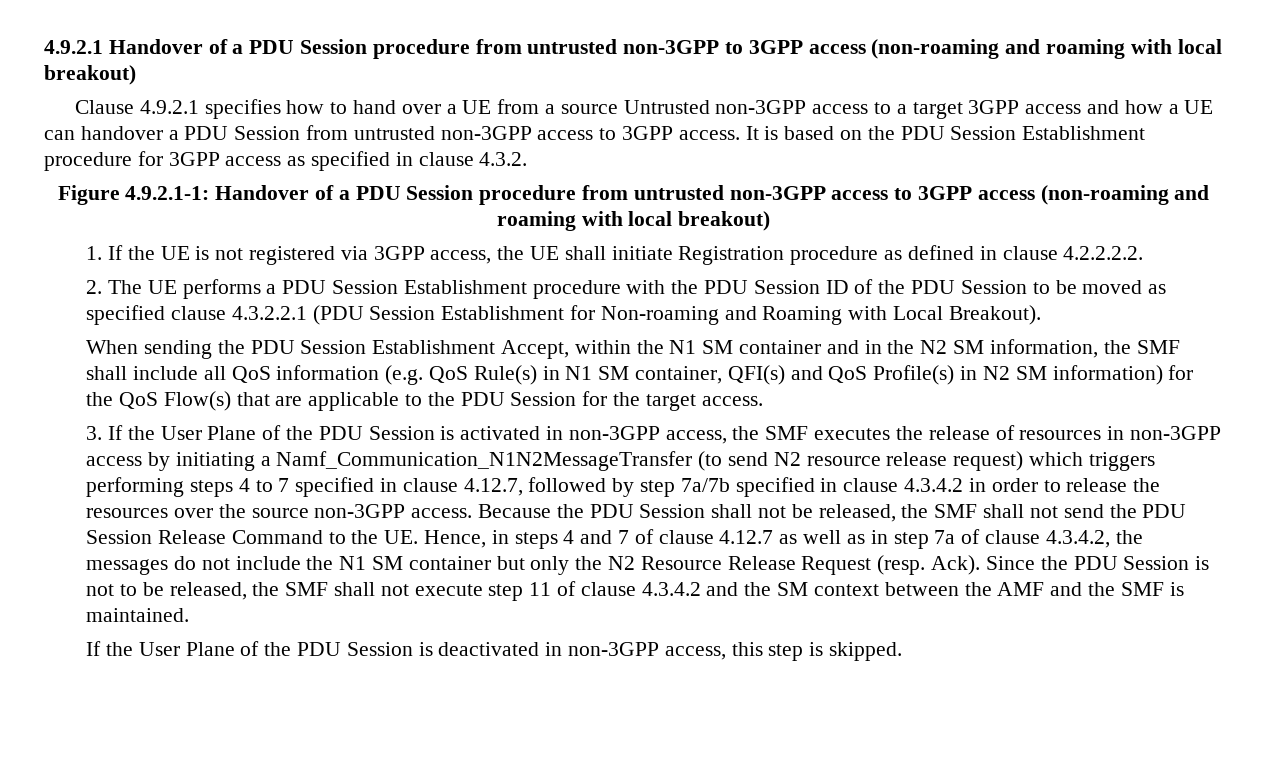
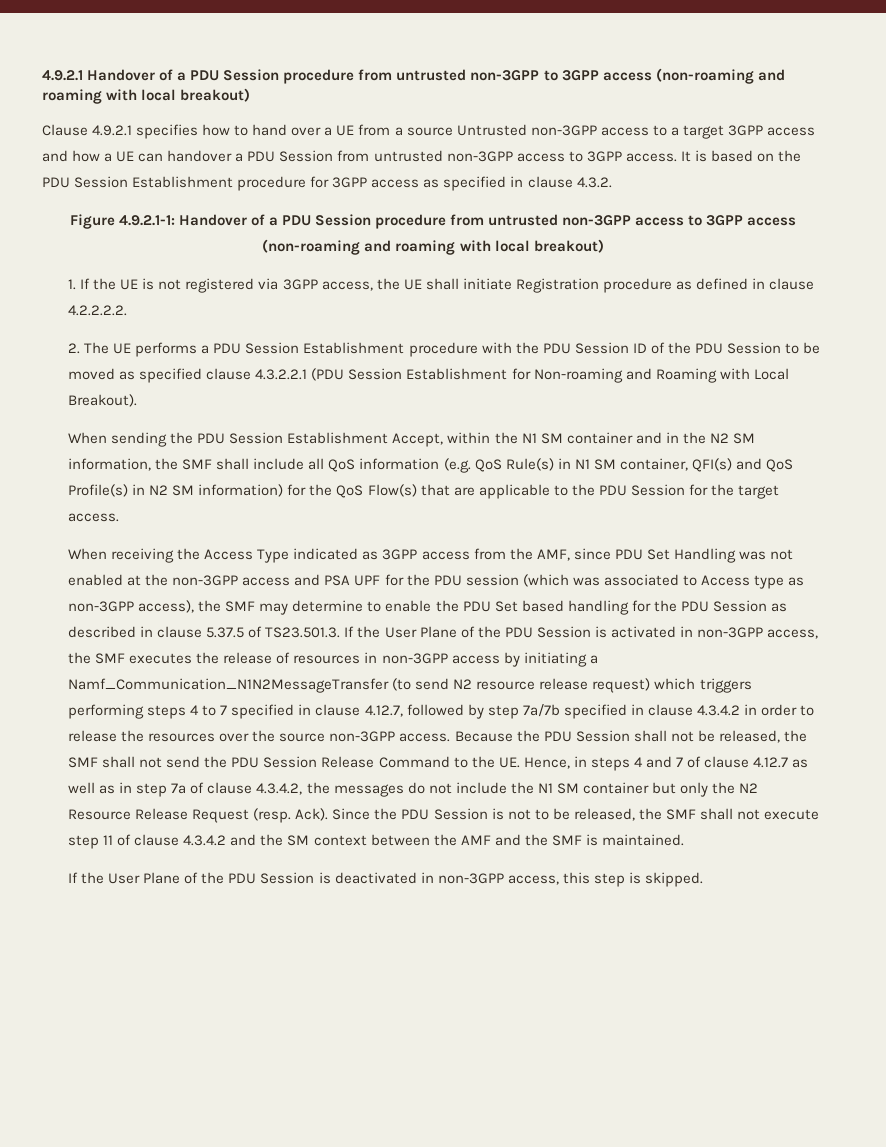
[86,426,103,440] 3. -> [68,548,793,563] [68,574,805,589] [68,600,787,615] [68,626,341,638] When receiving the Access Type indicated as 3GPP access from the AMF, since PDU Set Handling was not enabled at the non-3GPP access and PSA UPF for the PDU session (which was associated to Access type as non-3GPP access), the SMF may determine to enable the PDU Set based handling for the PDU Session as described in clause 5.37.5 of TS23.501.3.

